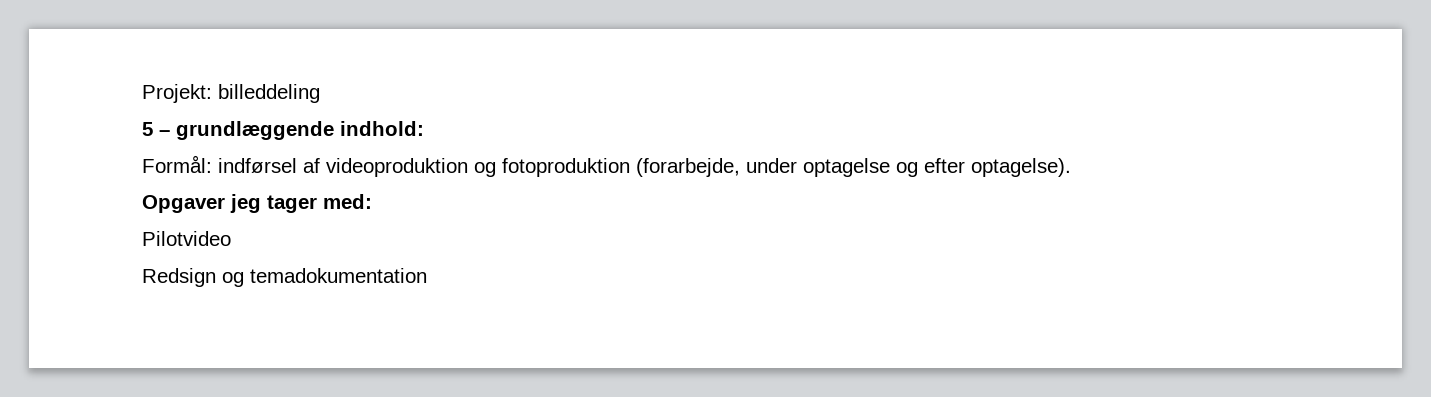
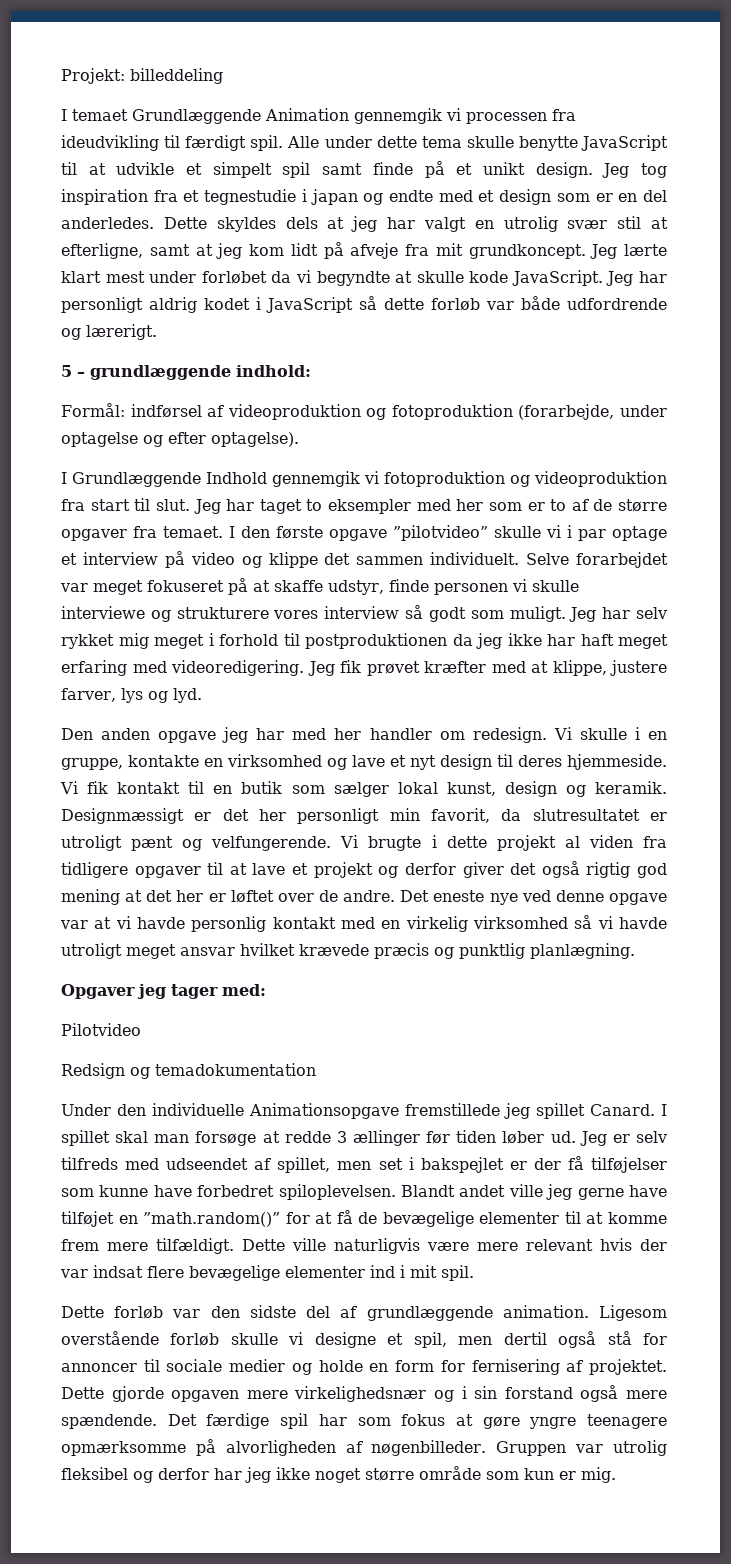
(320, 93) none -> [61,108,576,124] [61,135,669,151] [61,161,667,178] [61,189,667,205] [61,216,668,232] [61,242,667,259] [61,270,667,286] [61,296,667,313] [61,324,157,340] // I temaet Grundlæggende Animation gennemgik vi processen fra ideudvikling til færdigt spil. Alle under dette tema skulle benytte JavaScript til at udvikle et simpelt spil samt finde på et unikt design. Jeg tog inspiration fra et tegnestudie i japan og endte med et design som er en del anderledes. Dette skyldes dels at jeg har valgt en utrolig svær stil at efterligne, samt at jeg kom lidt på afveje fra mit grundkoncept. Jeg lærte klart mest under forløbet da vi begyndte at skulle kode JavaScript. Jeg har personligt aldrig kodet i JavaScript så dette forløb var både udfordrende og lærerigt.
(1071, 167) none -> [61,471,667,487] [61,498,667,514] [61,525,667,541] [61,551,668,568] [60,578,579,595] [61,605,667,622] [61,633,668,649] [61,660,667,676] [61,688,202,703] [61,727,668,743] [61,754,667,770] [60,781,667,797] [61,808,667,824] [61,835,667,851] [61,861,668,878] [61,889,668,905] [60,915,667,932] [61,943,635,959] // I Grundlæggende Indhold gennemgik vi fotoproduktion og videoproduktion fra start til slut. Jeg har taget to eksempler med her som er to af de større opgaver fra temaet. I den første opgave ”pilotvideo” skulle vi i par optage et interview på video og klippe det sammen individuelt. Selve forarbejdet var meget fokuseret på at skaffe udstyr, finde personen vi skulle interviewe og strukturere vores interview så godt som muligt. Jeg har selv rykket mig meget i forhold til postproduktionen da jeg ikke har haft meget erfaring med videoredigering. Jeg fik prøvet kræfter med at klippe, justere farver, lys og lyd. // Den anden opgave jeg har med her handler om redesign. Vi skulle i en gruppe, kontakte en virksomhed og lave et nyt design til deres hjemmeside. Vi fik kontakt til en butik som sælger lokal kunst, design og keramik. Designmæssigt er det her personligt min favorit, da slutresultatet er utroligt pænt og velfungerende. Vi brugte i dette projekt al viden fra tidligere opgaver til at lave et projekt og derfor giver det også rigtig god mening at det her er løftet over de andre. Det eneste nye ved denne opgave var at vi havde personlig kontakt med en virkelig virksomhed så vi havde utroligt meget ansvar hvilket krævede præcis og punktlig planlægning.
(427, 275) none -> [61,1103,667,1119] [61,1130,667,1146] [61,1156,667,1173] [61,1184,667,1200] [61,1210,667,1227] [61,1238,667,1254] [60,1265,474,1281] [61,1305,667,1321] [61,1331,667,1348] [61,1359,668,1375] [61,1385,668,1402] [61,1413,667,1429] [61,1439,667,1456] [61,1466,616,1483] // Under den individuelle Animationsopgave fremstillede jeg spillet Canard. I spillet skal man forsøge at redde 3 ællinger før tiden løber ud. Jeg er selv tilfreds med udseendet af spillet, men set i bakspejlet er der få tilføjelser som kunne have forbedret spiloplevelsen. Blandt andet ville jeg gerne have tilføjet en ”math.random()” for at få de bevægelige elementer til at komme frem mere tilfældigt. Dette ville naturligvis være mere relevant hvis der var indsat flere bevægelige elementer ind i mit spil. // Dette forløb var den sidste del af grundlæggende animation. Ligesom overstående forløb skulle vi designe et spil, men dertil også stå for annoncer til sociale medier og holde en form for fernisering af projektet. Dette gjorde opgaven mere virkelighedsnær og i sin forstand også mere spændende. Det færdige spil har som fokus at gøre yngre teenagere opmærksomme på alvorligheden af nøgenbilleder. Gruppen var utrolig fleksibel og derfor har jeg ikke noget større område som kun er mig.

